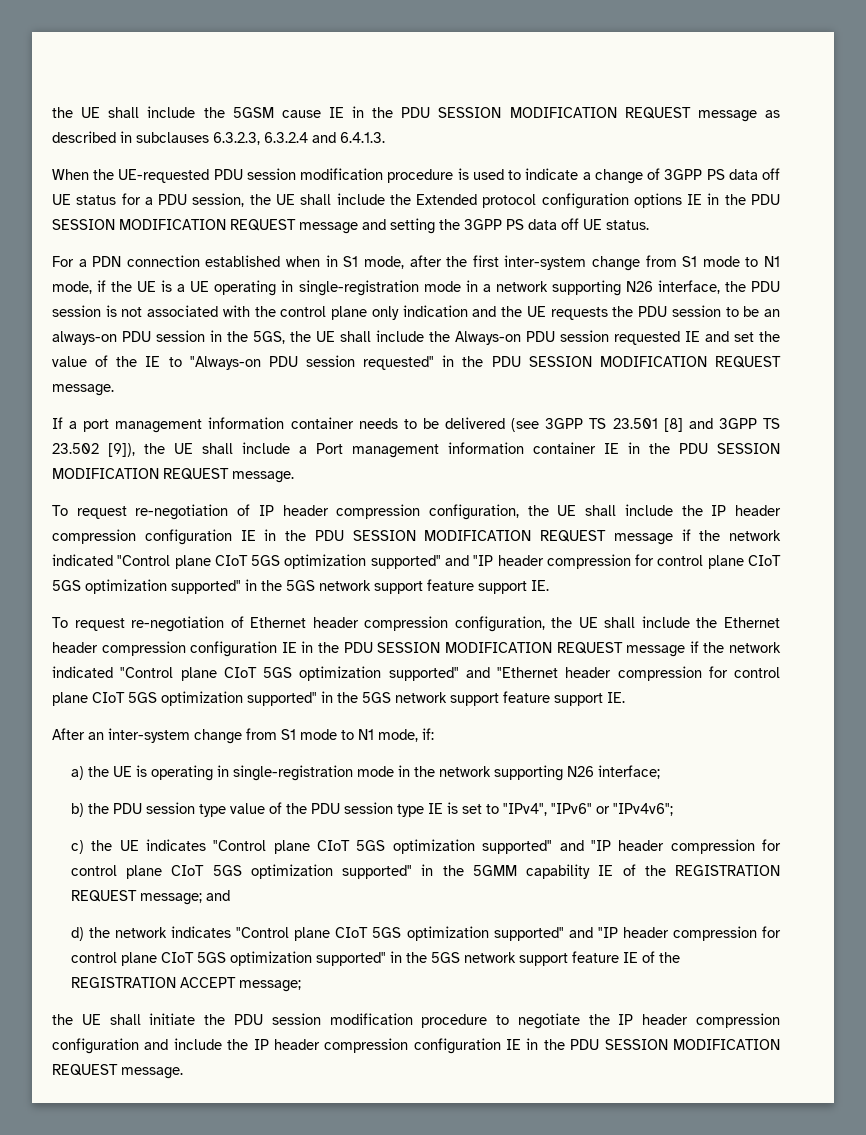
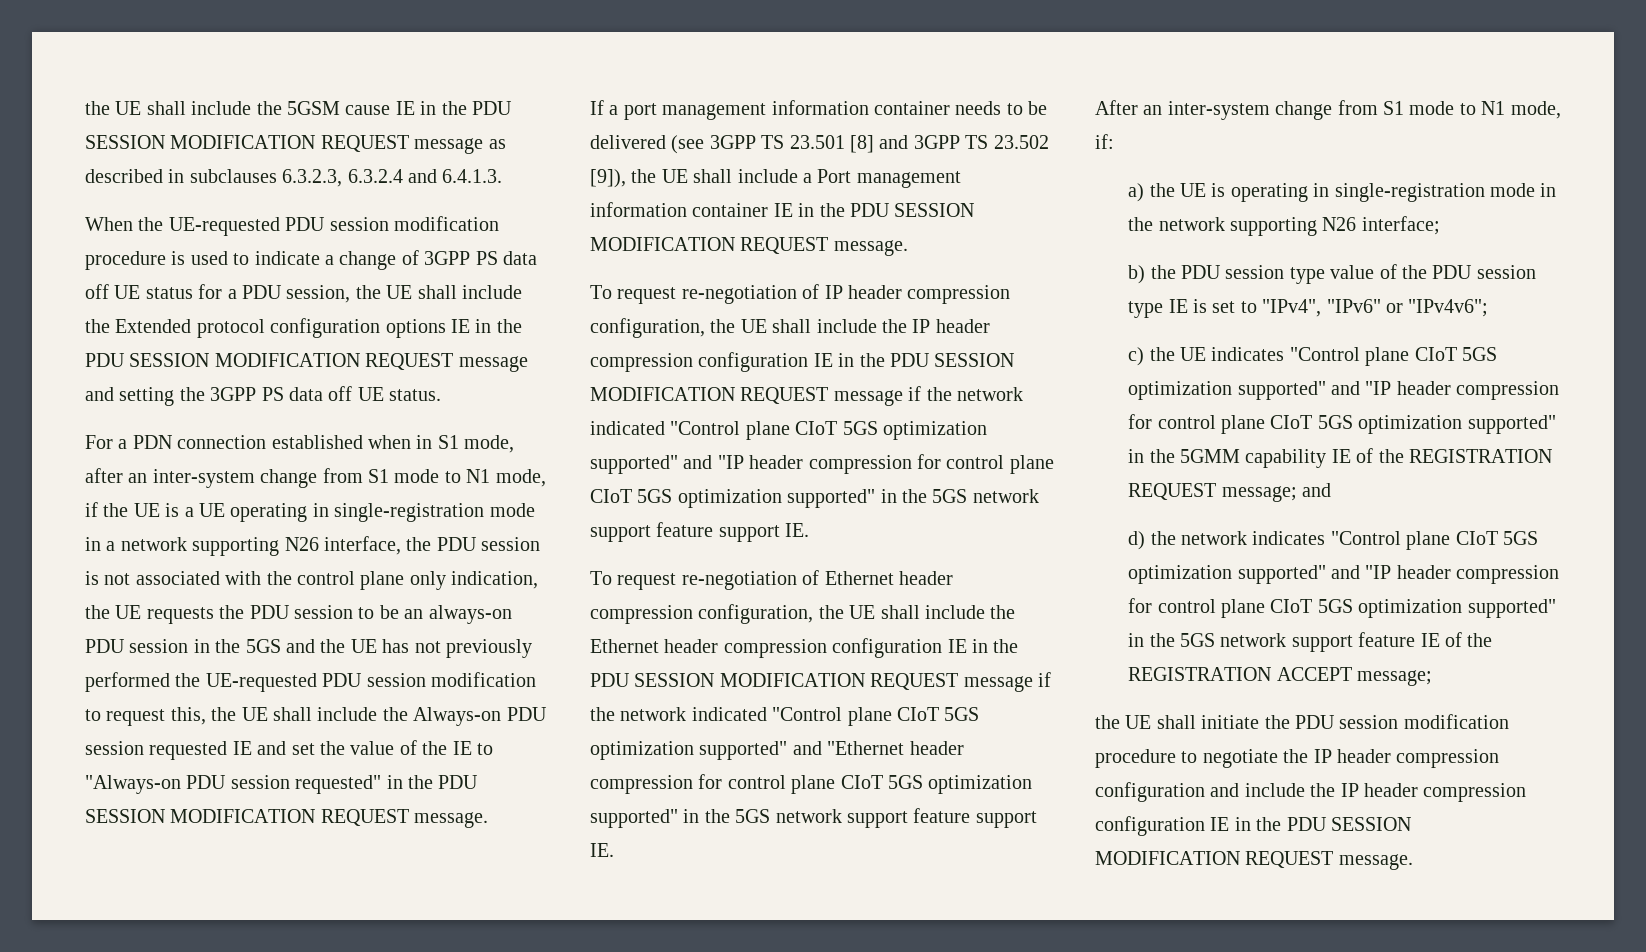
[446,255,499,267] the first -> [128,473,148,483] an
[402,305,497,317] indication and -> [451,571,539,589] indication,
[253,331,285,344] 5GS, -> [245,639,532,658] [85,672,536,692] [85,707,206,726] 5GS and the UE has not previously performed the UE-requested PDU session modification to request this,

